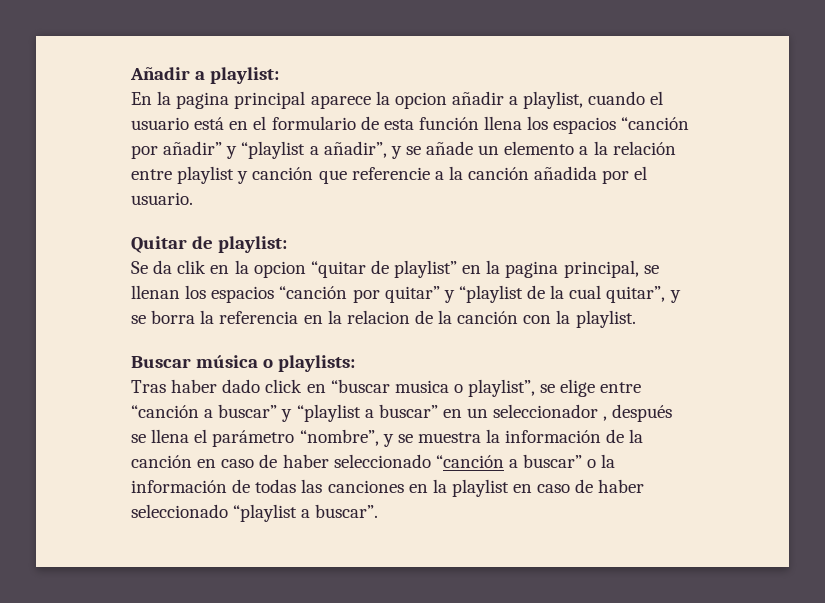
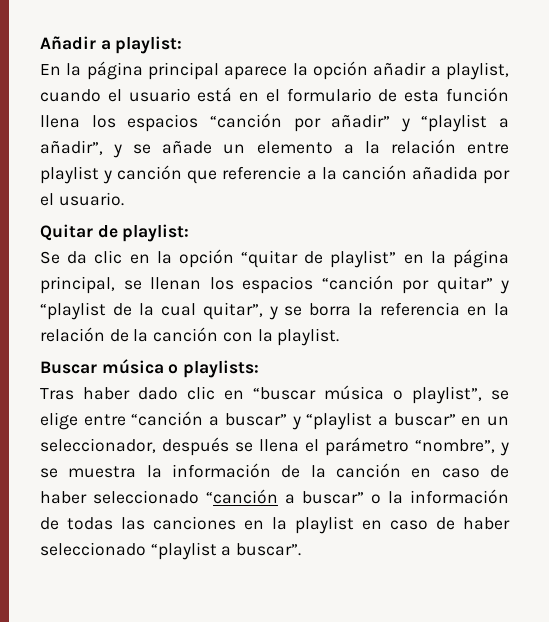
[176,92,230,109] pagina -> [86,61,143,80] página
[394,92,447,109] opcion -> [313,61,368,80] opción
[177,260,306,278] clik en la opcion -> [94,249,234,268] clic en la opción
[505,261,559,278] pagina -> [453,249,510,268] página
[346,310,410,324] relacion -> [40,327,105,342] relación
[265,379,303,393] click -> [187,386,215,400] clic
[394,380,449,393] musica -> [324,385,384,400] música
[493,404,608,421] seleccionador , -> [40,438,156,453] seleccionador,

